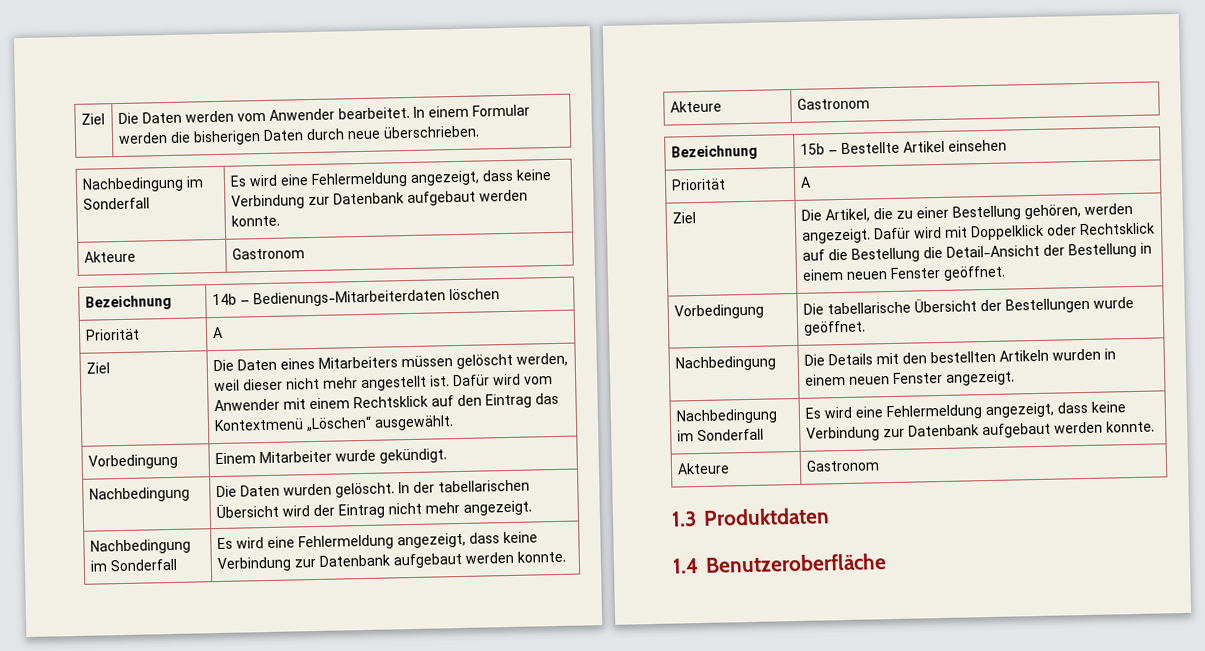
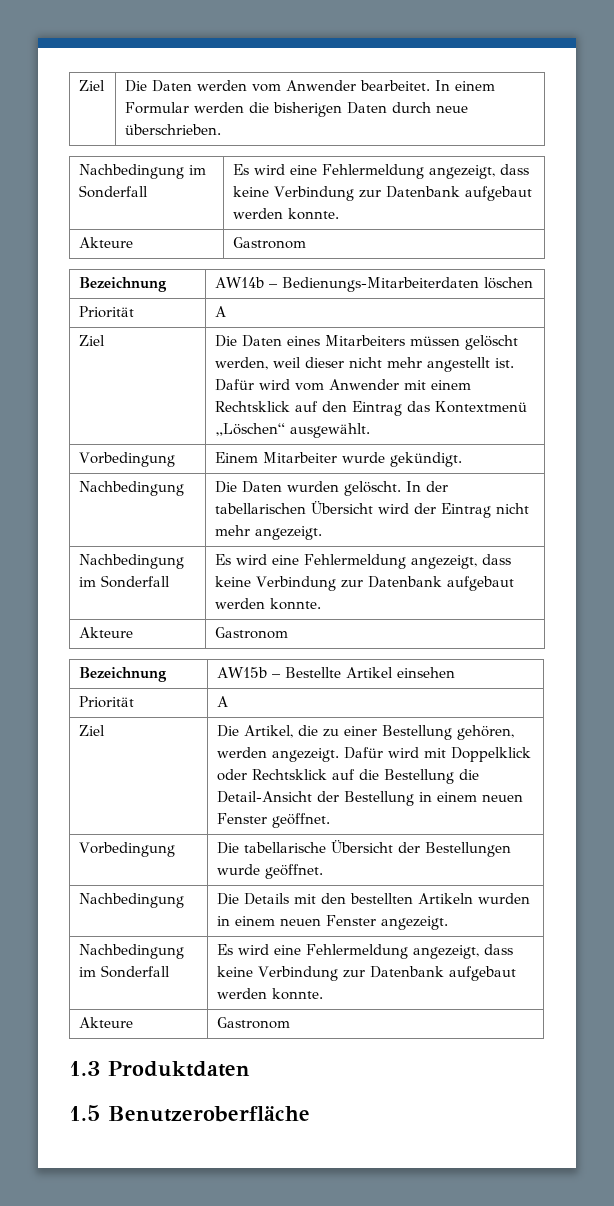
[211,293,237,306] 14b -> [215,277,265,288] AW14b
[799,143,825,155] 15b -> [217,667,268,678] AW15b
[672,558,699,574] 1.4 -> [69,1105,100,1121] 1.5

